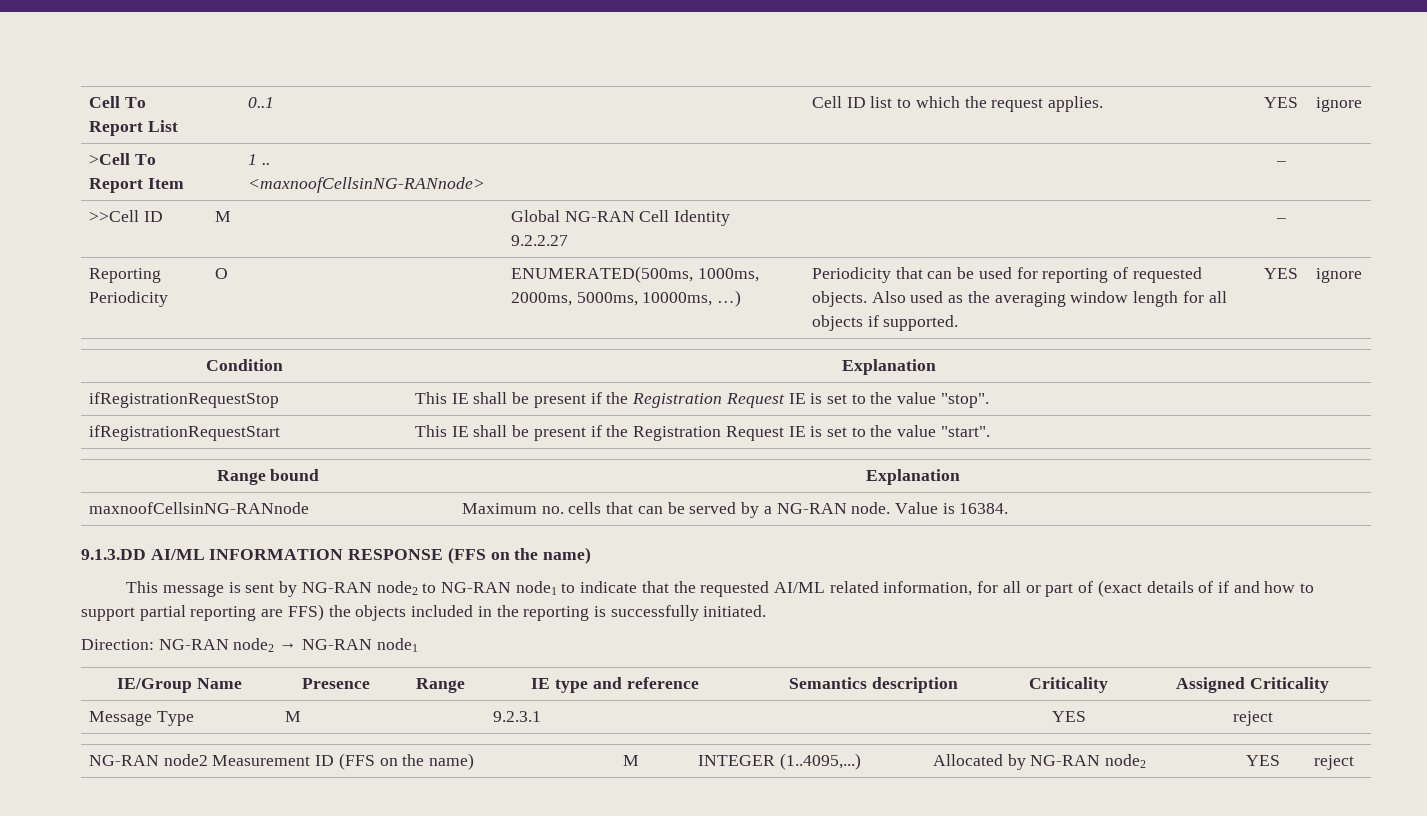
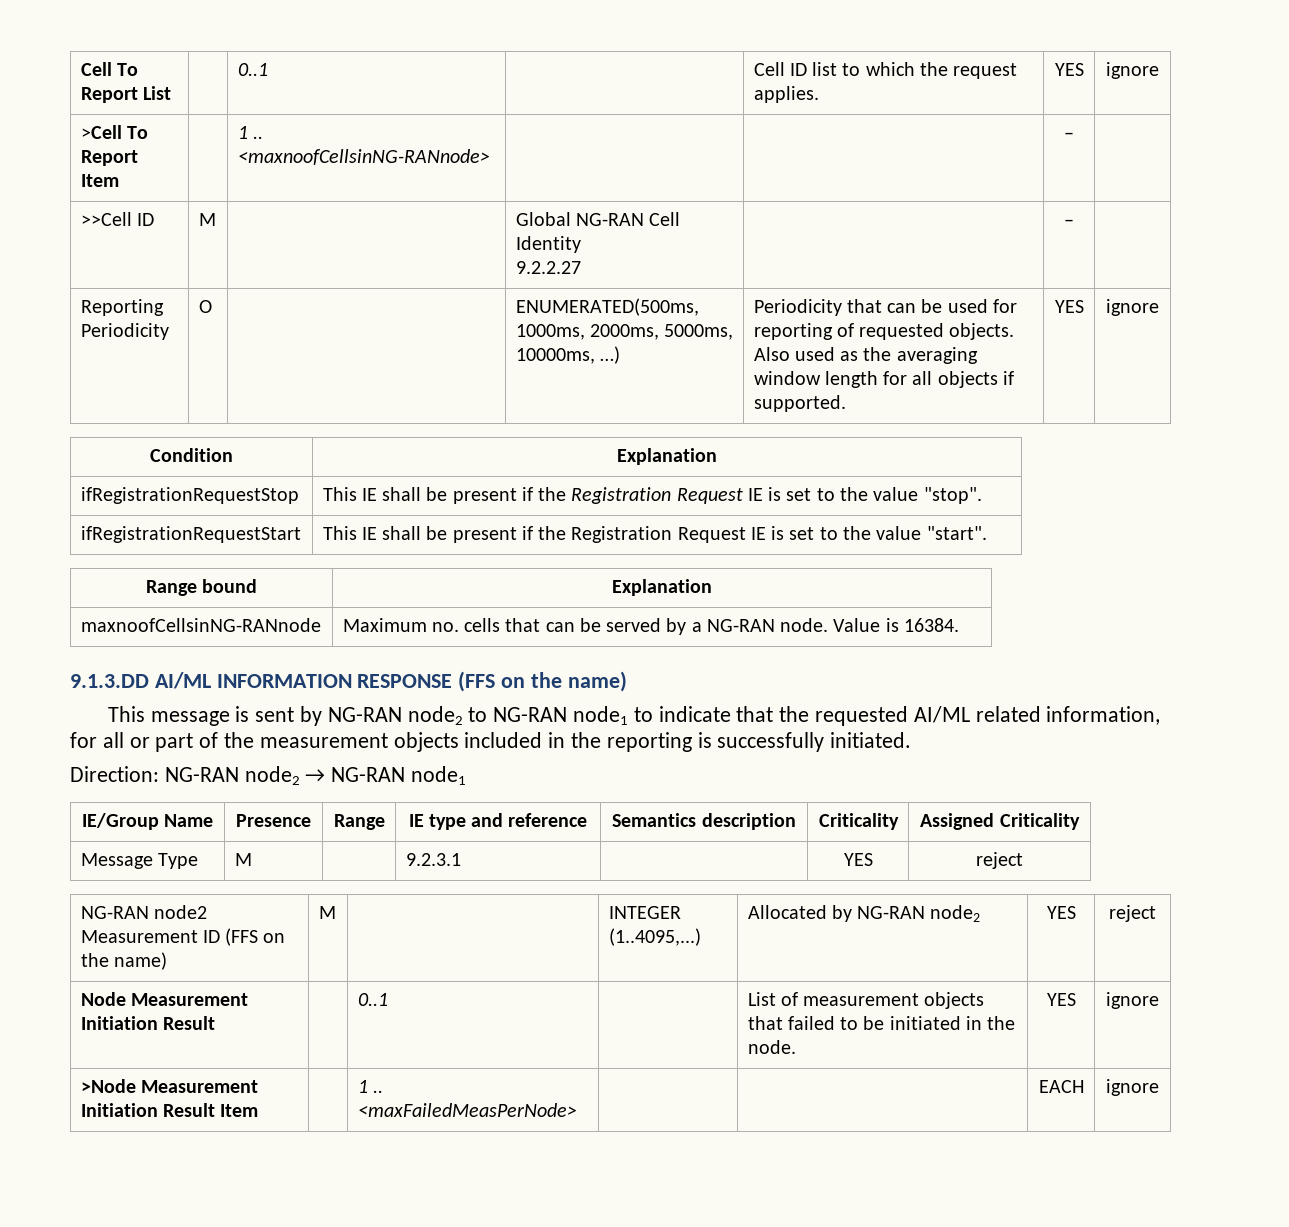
[1097,580,1315,597] [81,604,351,621] (exact details of if and how to support partial reporting are FFS) the -> [224,732,388,748] the measurement
(1354, 762) none -> [80,992,248,1006] [80,1016,215,1030] [357,993,388,1006] [747,992,985,1009] [747,1016,1016,1030] [747,1040,796,1054] [1046,993,1076,1006] [1106,992,1159,1009] [80,1079,258,1093] [80,1103,259,1117] [357,1080,383,1093] [357,1103,577,1117] [1038,1080,1084,1093] [1106,1079,1159,1096] // Node Measurement Initiation Result | | 0..1 | | List of measurement objects that failed to be initiated in the node. | YES | ignore // >Node Measurement Initiation Result Item | | 1 .. <maxFailedMeasPerNode> | | | EACH | ignore

